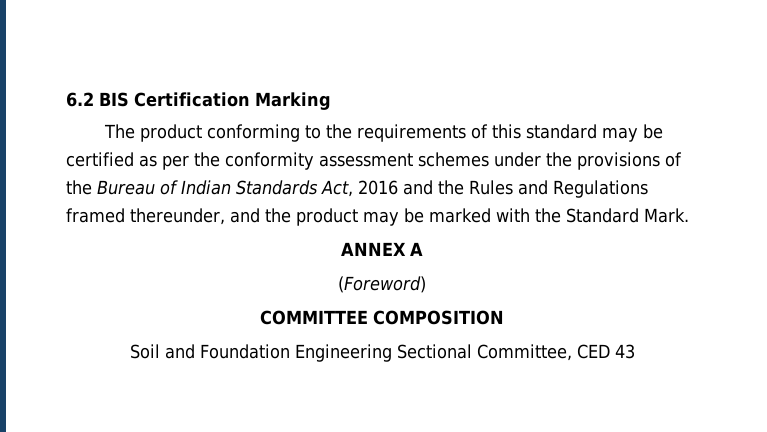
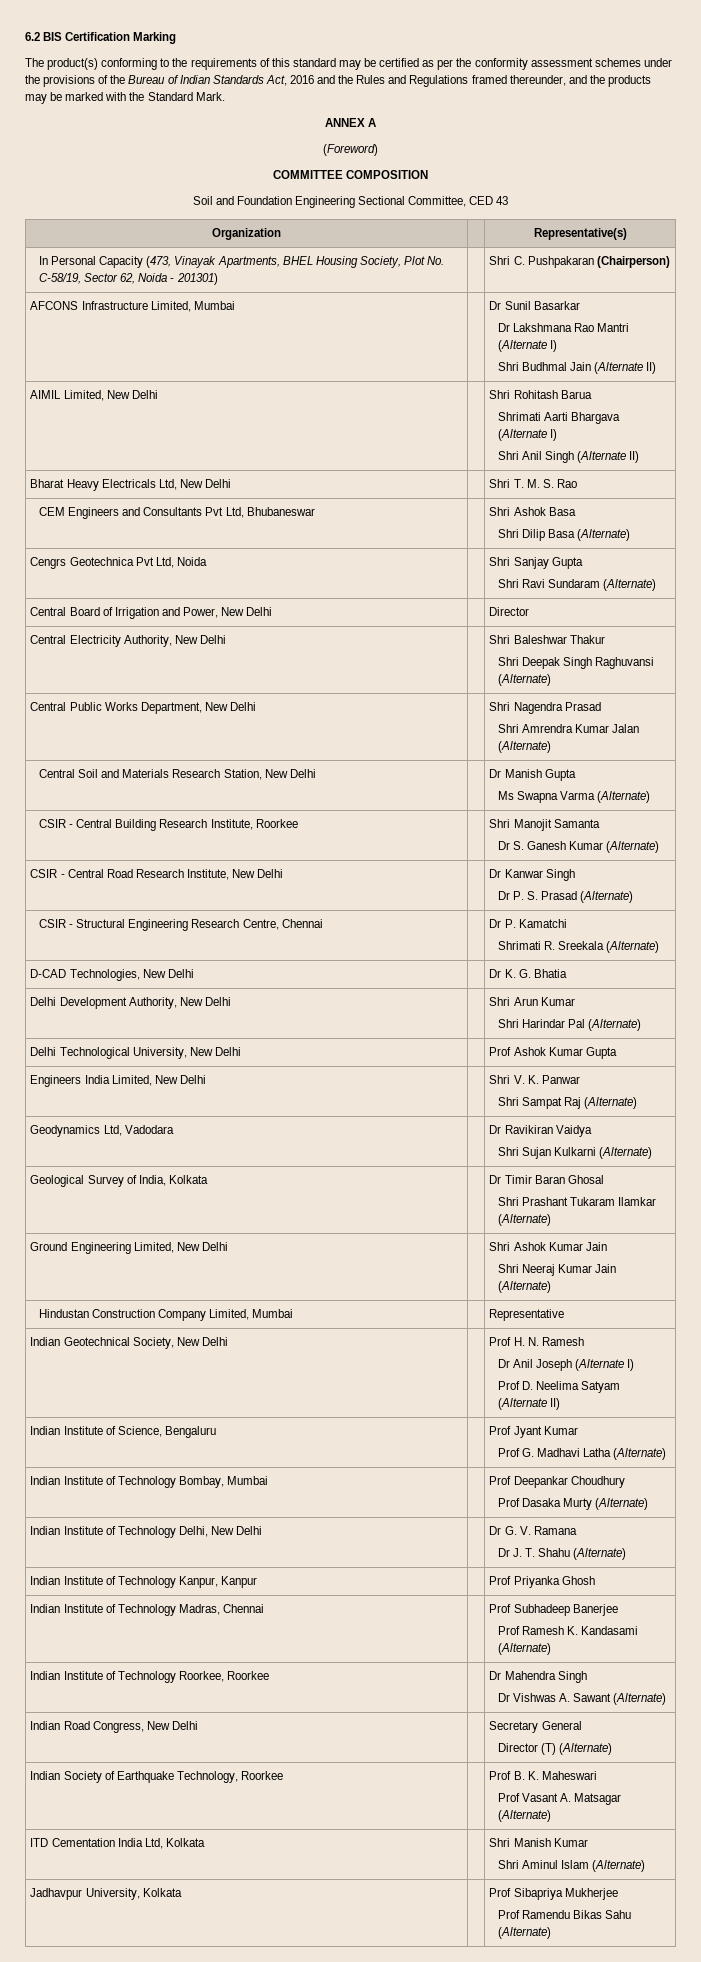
[139,124,202,142] product -> [47,58,99,70] product(s)
[296,208,358,226] product -> [607,75,651,87] products
(635, 351) none -> [212,228,281,240] [533,228,627,240] [39,256,445,268] [39,273,218,285] [489,256,670,268] [30,301,235,312] [489,301,580,310] [498,323,630,332] [498,340,558,352] [498,362,657,374] [30,390,158,401] [489,390,592,399] [498,412,621,424] [498,429,558,441] [498,451,640,463] [30,479,231,491] [489,479,577,488] [39,507,315,519] [489,507,576,516] [498,529,631,541] [30,557,207,569] [489,557,583,569] [498,579,657,591] [30,607,273,619] [489,607,530,616] [30,635,226,647] [489,635,605,644] [498,657,655,669] [498,674,552,686] [30,702,256,714] [489,702,601,714] [498,724,640,733] [498,741,552,753] [39,769,316,780] [489,769,576,781] [498,791,651,803] [39,819,298,831] [489,819,600,831] [498,841,660,853] [30,869,284,880] [489,869,575,881] [498,891,634,903] [39,919,323,931] [489,919,567,928] [498,941,660,953] [30,969,194,981] [489,969,567,978] [30,997,231,1009] [489,997,575,1006] [498,1019,642,1031] [30,1047,241,1059] [489,1047,617,1059] [30,1075,206,1087] [489,1075,580,1084] [498,1097,638,1109] [30,1125,174,1137] [489,1125,592,1137] [498,1147,653,1159] [30,1175,208,1187] [489,1175,604,1184] [498,1197,657,1206] [498,1214,552,1226] [30,1242,228,1254] [489,1242,607,1251] [498,1264,617,1276] [498,1281,552,1293] [39,1309,294,1321] [489,1309,565,1321] [30,1337,228,1349] [489,1337,584,1346] [498,1359,635,1371] [498,1381,621,1393] [498,1398,561,1410] [30,1426,216,1438] [489,1426,578,1438] [498,1448,667,1460] [30,1476,268,1488] [489,1476,625,1488] [498,1498,649,1510] [30,1526,263,1538] [489,1526,577,1535] [498,1548,627,1560] [30,1576,257,1588] [489,1576,595,1588] [30,1604,264,1616] [489,1604,618,1616] [498,1626,639,1635] [498,1643,552,1655] [30,1671,269,1683] [489,1671,587,1683] [498,1693,667,1705] [30,1721,198,1733] [489,1721,582,1733] [498,1743,613,1755] [30,1771,283,1783] [489,1771,597,1780] [498,1793,622,1805] [498,1810,552,1822] [30,1838,205,1849] [489,1838,588,1847] [498,1860,646,1872] [30,1888,182,1900] [489,1888,618,1900] [498,1910,632,1919] [498,1927,552,1939] // Organization | | Representative(s) // In Personal Capacity (473, Vinayak Apartments, BHEL Housing Society, Plot No. C-58/19, Sector 62, Noida - 201301) | | Shri C. Pushpakaran (Chairperson) // AFCONS Infrastructure Limited, Mumbai | | Dr Sunil Basarkar // Dr Lakshmana Rao Mantri (Alternate I) // Shri Budhmal Jain (Alternate II) // AIMIL Limited, New Delhi | | Shri Rohitash Barua // Shrimati Aarti Bhargava (Alternate I) // Shri Anil Singh (Alternate II) // Bharat Heavy Electricals Ltd, New Delhi | | Shri T. M. S. Rao // CEM Engineers and Consultants Pvt Ltd, Bhubaneswar | | Shri Ashok Basa // Shri Dilip Basa (Alternate) // Cengrs Geotechnica Pvt Ltd, Noida | | Shri Sanjay Gupta // Shri Ravi Sundaram (Alternate) // Central Board of Irrigation and Power, New Delhi | | Director // Central Electricity Authority, New Delhi | | Shri Baleshwar Thakur // Shri Deepak Singh Raghuvansi (Alternate) // Central Public Works Department, New Delhi | | Shri Nagendra Prasad // Shri Amrendra Kumar Jalan (Alternate) // Central Soil and Materials Research Station, New Delhi | | Dr Manish Gupta // Ms Swapna Varma (Alternate) // CSIR - Central Building Research Institute, Roorkee | | Shri Manojit Samanta // Dr S. Ganesh Kumar (Alternate) // CSIR - Central Road Research Institute, New Delhi | | Dr Kanwar Singh // Dr P. S. Prasad (Alternate) // CSIR - Structural Engineering Research Centre, Chennai | | Dr P. Kamatchi // Shrimati R. Sreekala (Alternate) // D-CAD Technologies, New Delhi | | Dr K. G. Bhatia // Delhi Development Authority, New Delhi | | Shri Arun Kumar // Shri Harindar Pal (Alternate) // Delhi Technological University, New Delhi | | Prof Ashok Kumar Gupta // Engineers India Limited, New Delhi | | Shri V. K. Panwar // Shri Sampat Raj (Alternate) // Geodynamics Ltd, Vadodara | | Dr Ravikiran Vaidya // Shri Sujan Kulkarni (Alternate) // Geological Survey of India, Kolkata | | Dr Timir Baran Ghosal // Shri Prashant Tukaram Ilamkar (Alternate) // Ground Engineering Limited, New Delhi | | Shri Ashok Kumar Jain // Shri Neeraj Kumar Jain (Alternate) // Hindustan Construction Company Limited, Mumbai | | Representative // Indian Geotechnical Society, New Delhi | | Prof H. N. Ramesh // Dr Anil Joseph (Alternate I) // Prof D. Neelima Satyam (Alternate II) // Indian Institute of Science, Bengaluru | | Prof Jyant Kumar // Prof G. Madhavi Latha (Alternate) // Indian Institute of Technology Bombay, Mumbai | | Prof Deepankar Choudhury // Prof Dasaka Murty (Alternate) // Indian Institute of Technology Delhi, New Delhi | | Dr G. V. Ramana // Dr J. T. Shahu (Alternate) // Indian Institute of Technology Kanpur, Kanpur | | Prof Priyanka Ghosh // Indian Institute of Technology Madras, Chennai | | Prof Subhadeep Banerjee // Prof Ramesh K. Kandasami (Alternate) // Indian Institute of Technology Roorkee, Roorkee | | Dr Mahendra Singh // Dr Vishwas A. Sawant (Alternate) // Indian Road Congress, New Delhi | | Secretary General // Director (T) (Alternate) // Indian Society of Earthquake Technology, Roorkee | | Prof B. K. Maheswari // Prof Vasant A. Matsagar (Alternate) // ITD Cementation India Ltd, Kolkata | | Shri Manish Kumar // Shri Aminul Islam (Alternate) // Jadhavpur University, Kolkata | | Prof Sibapriya Mukherjee // Prof Ramendu Bikas Sahu (Alternate)

